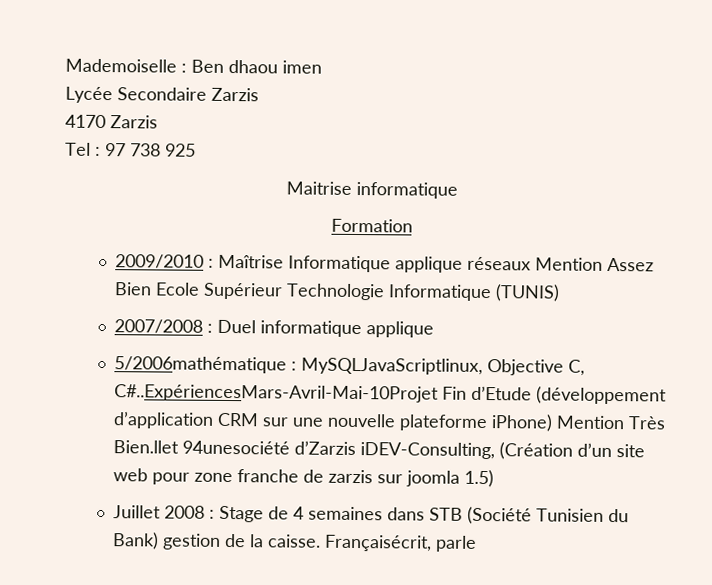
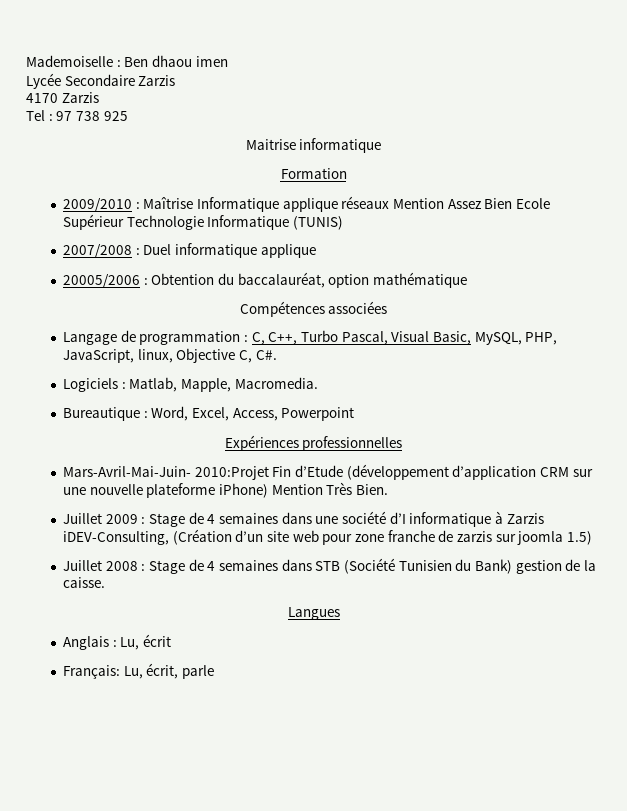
[113,356,585,376] [113,384,439,403] 5/2006mathématique : MySQLJavaScriptlinux, Objective C, C#..ExpériencesMars-Avril-Mai-10Projet -> [63,272,468,288] [239,301,388,317] [63,330,558,345] [63,348,277,363] [63,377,318,392] [63,406,355,421] [224,435,403,451] [63,466,269,480] 20005/2006 : Obtention du baccalauréat, option mathématique // Compétences associées // Langage de programmation : C, C++, Turbo Pascal, Visual Basic, MySQL, PHP, JavaScript, linux, Objective C, C#. // Logiciels : Matlab, Mapple, Macromedia. // Bureautique : Word, Excel, Access, Powerpoint // Expériences professionnelles // Mars-Avril-Mai-Juin- 2010:Projet
[112,440,356,456] Bien.llet 94unesociété d’Zarzis -> [356,484,389,495] [63,511,544,527] Bien. // Juillet 2009 : Stage de 4 semaines dans une société d’I informatique à Zarzis
[323,534,432,552] Françaisécrit, -> [287,607,340,620] [63,634,172,650] [63,663,179,679] // Langues // Anglais : Lu, écrit // Français: Lu, écrit,

